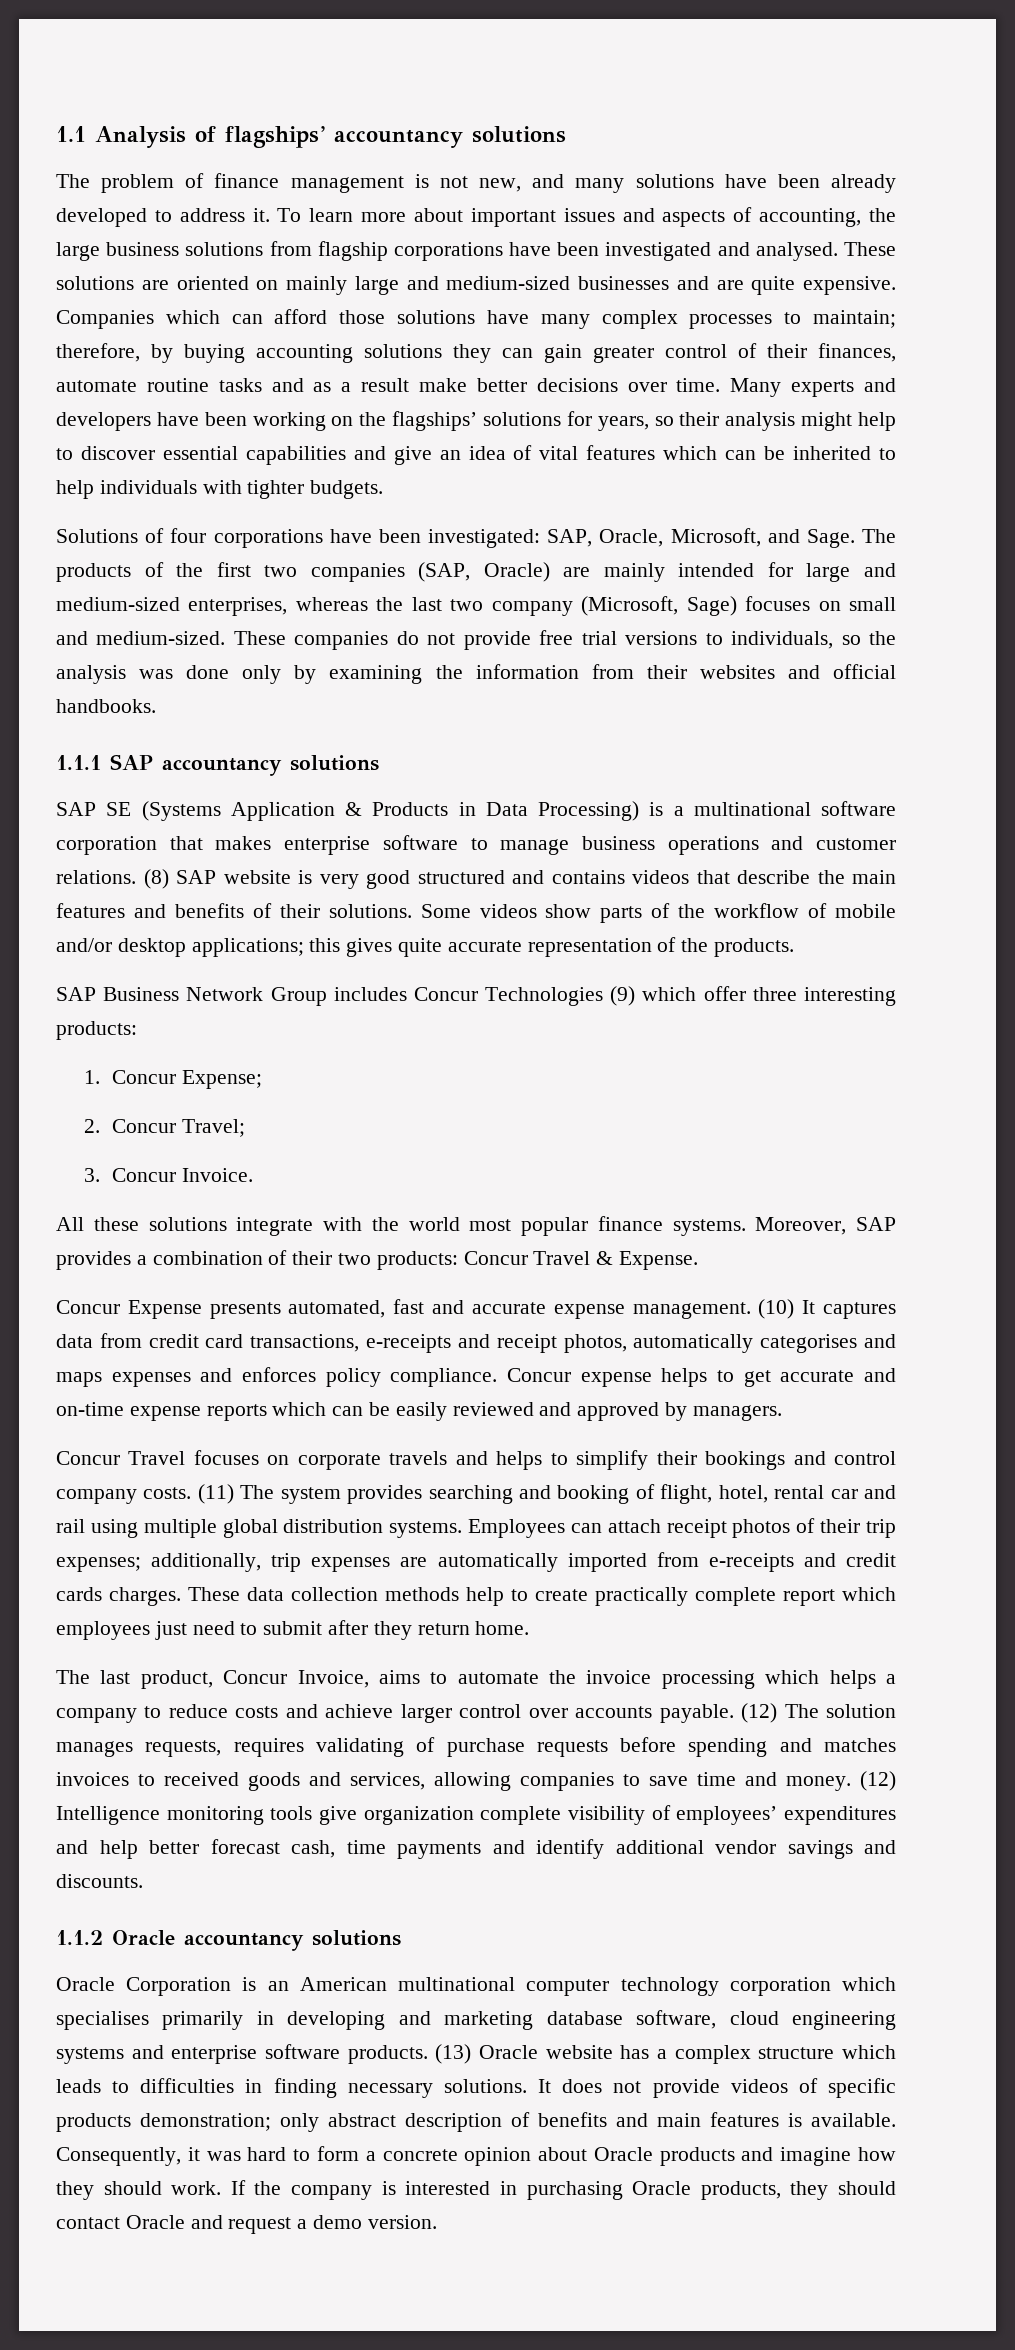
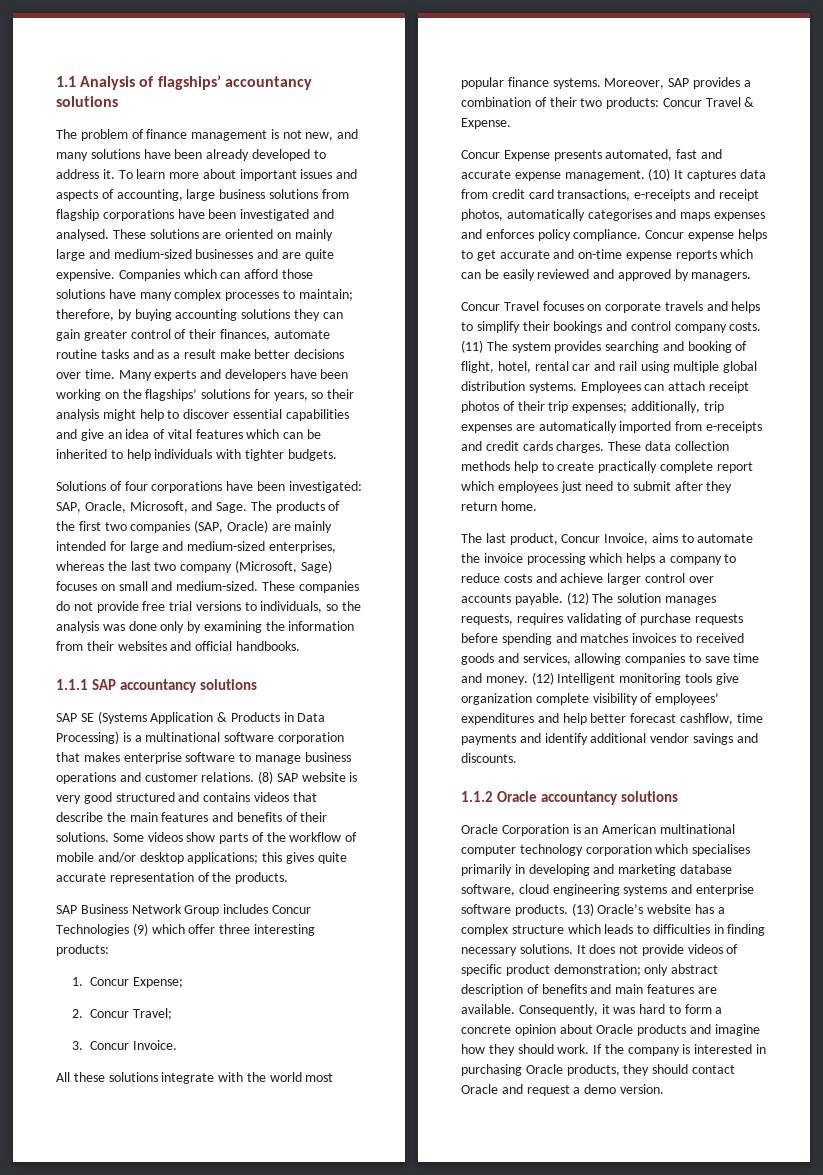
[869,208,897,222] the -> (183, 195) none
[56,1806,160,1825] Intelligence -> [557,673,616,685] Intelligent
[291,1840,335,1858] cash, -> [679,713,733,725] cashflow,
[479,2045,538,2059] Oracle -> [597,904,644,914] Oracle’s
[56,2113,131,2132] products -> [505,964,550,976] product
[788,2113,802,2127] is -> [697,987,717,994] are

